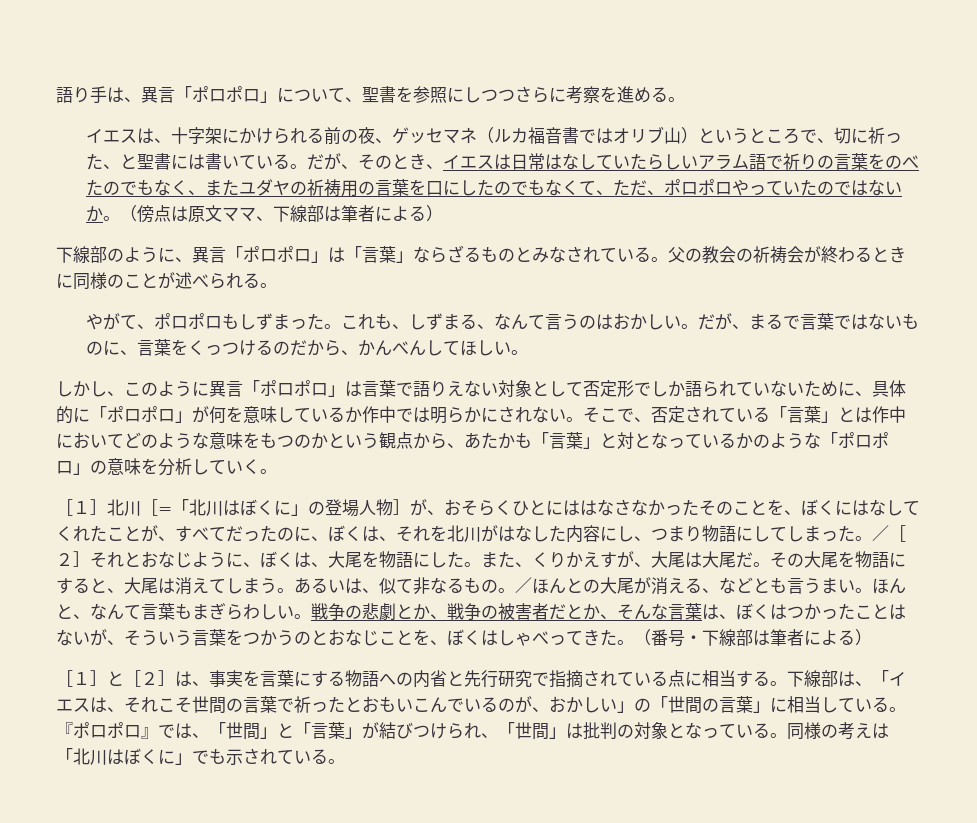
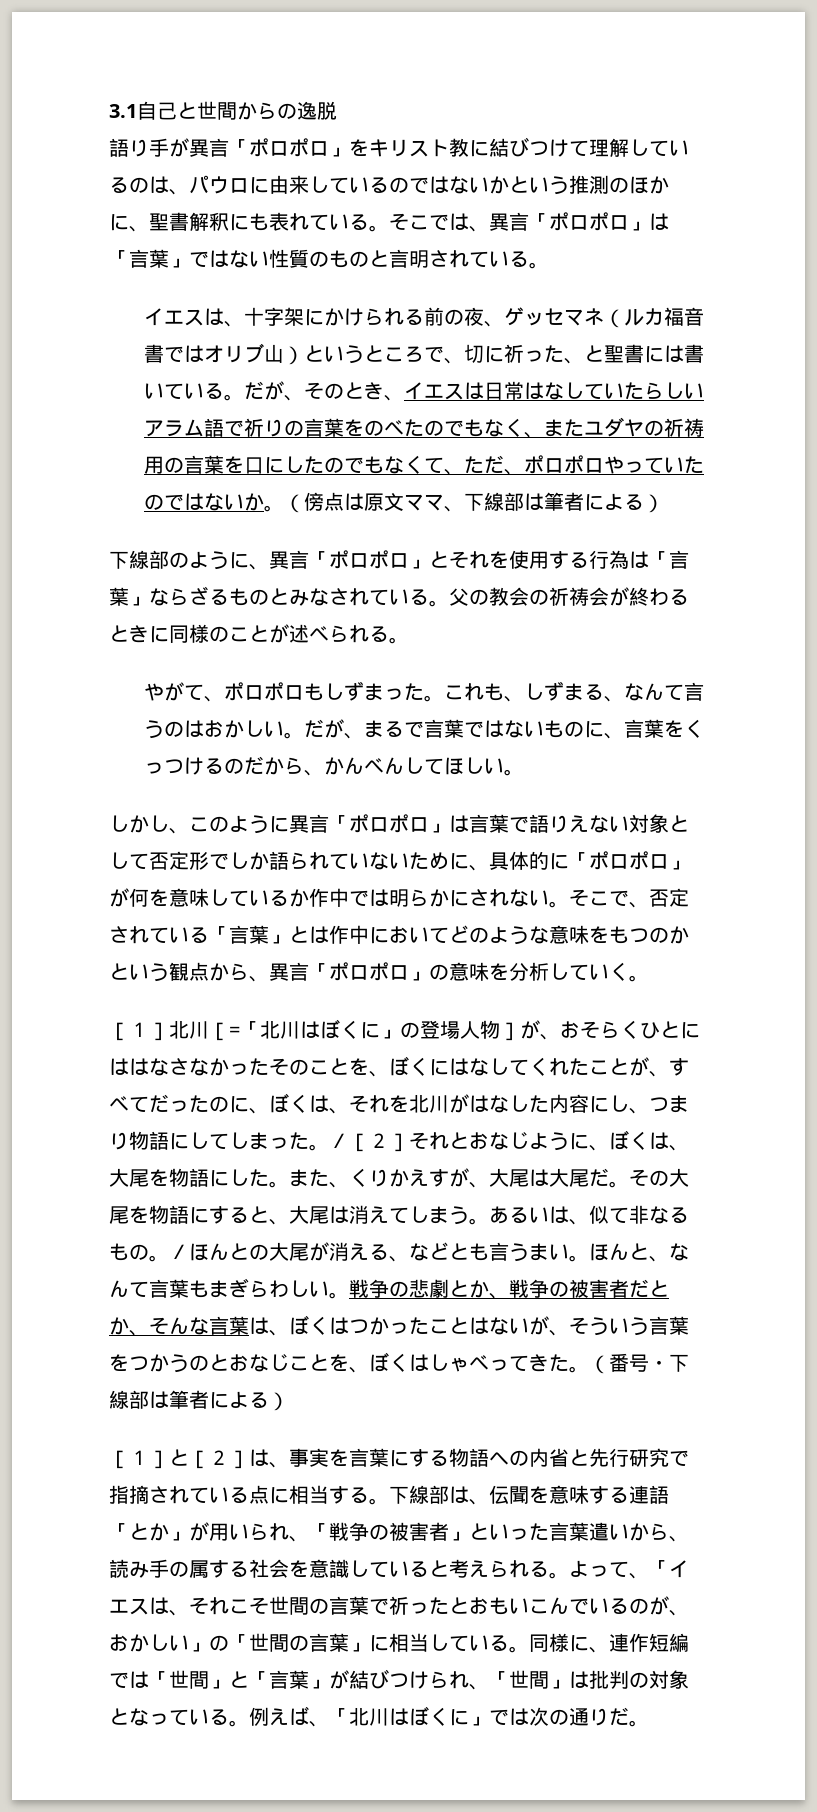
[56,86,107,104] 語り手 -> [109,101,337,120] [109,137,689,157] [109,175,669,195] [109,212,449,232] 3.1自己と世間からの逸脱 // 語り手が異言「ポロポロ」をキリスト教に結びつけて理解しているのは、パウロに由来しているのではないかという推測のほかに、聖書解釈にも表れている。そこで
[277,86,651,104] について、聖書を参照にしつつさらに考察を進め -> [649,213,669,231] [109,249,509,268] は「言葉」ではない性質のものと言明されてい
(328, 257) none -> [429,550,629,569] とそれを使用する行為
[464,432,821,449] あたかも「言葉」と対となっているかのような -> [269,962,309,981] 異言
(872, 683) none -> [489,1485,669,1504] [109,1522,689,1542] [109,1559,649,1579] 伝聞を意味する連語「とか」が用いられ、「戦争の被害者」といった言葉遣いから、読み手の属する社会を意識していると考えられる。よって、
[56,722,209,739] 『ポロポロ』では、 -> [529,1633,689,1653] [109,1671,149,1689] 同様に、連作短編では
[787,722,889,740] 同様の考えは -> [249,1706,329,1727] 例えば、
[209,748,328,765] も示されている -> [509,1707,629,1726] は次の通りだ

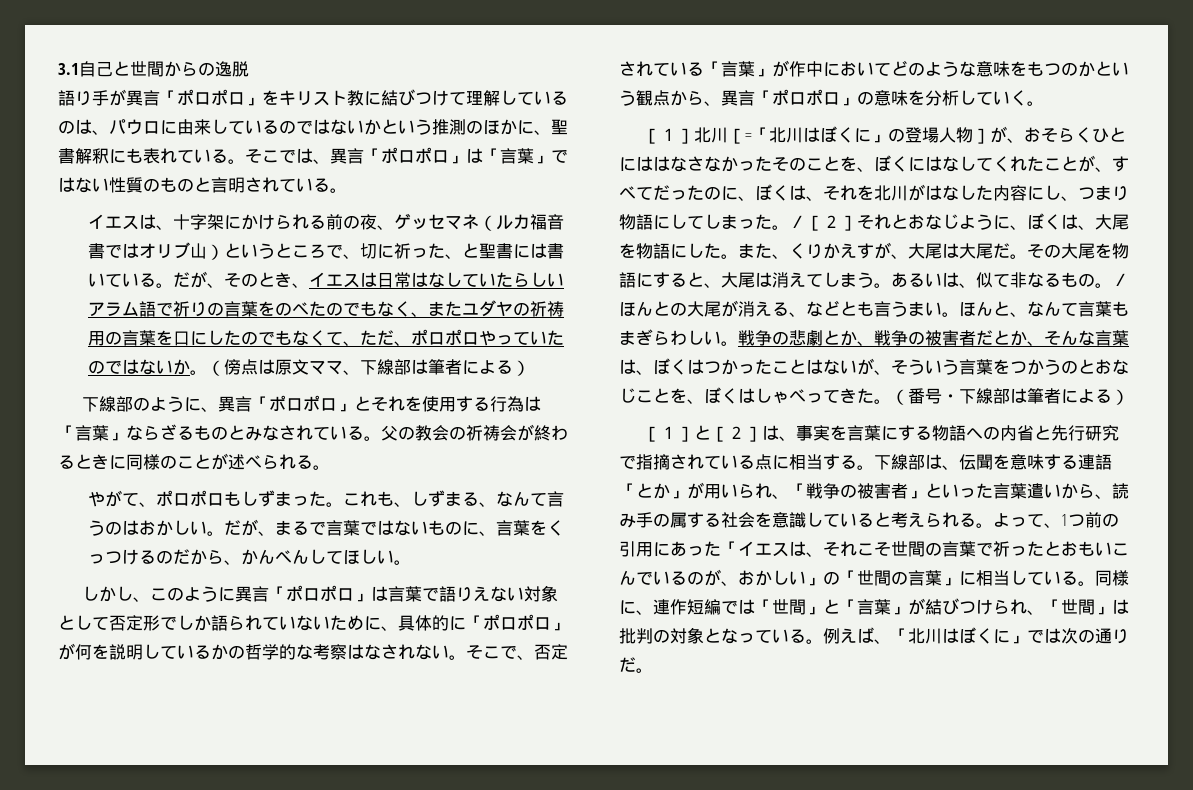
[169,888,209,907] 意味 -> [109,644,143,660] 説明
[309,888,469,907] 作中では明らかに -> [228,644,381,660] の哲学的な考察はな
[289,926,329,944] とは -> [772,60,789,77] が
(649, 1576) none -> [1061,512,1119,528] [619,541,721,557] 1つ前の引用にあった

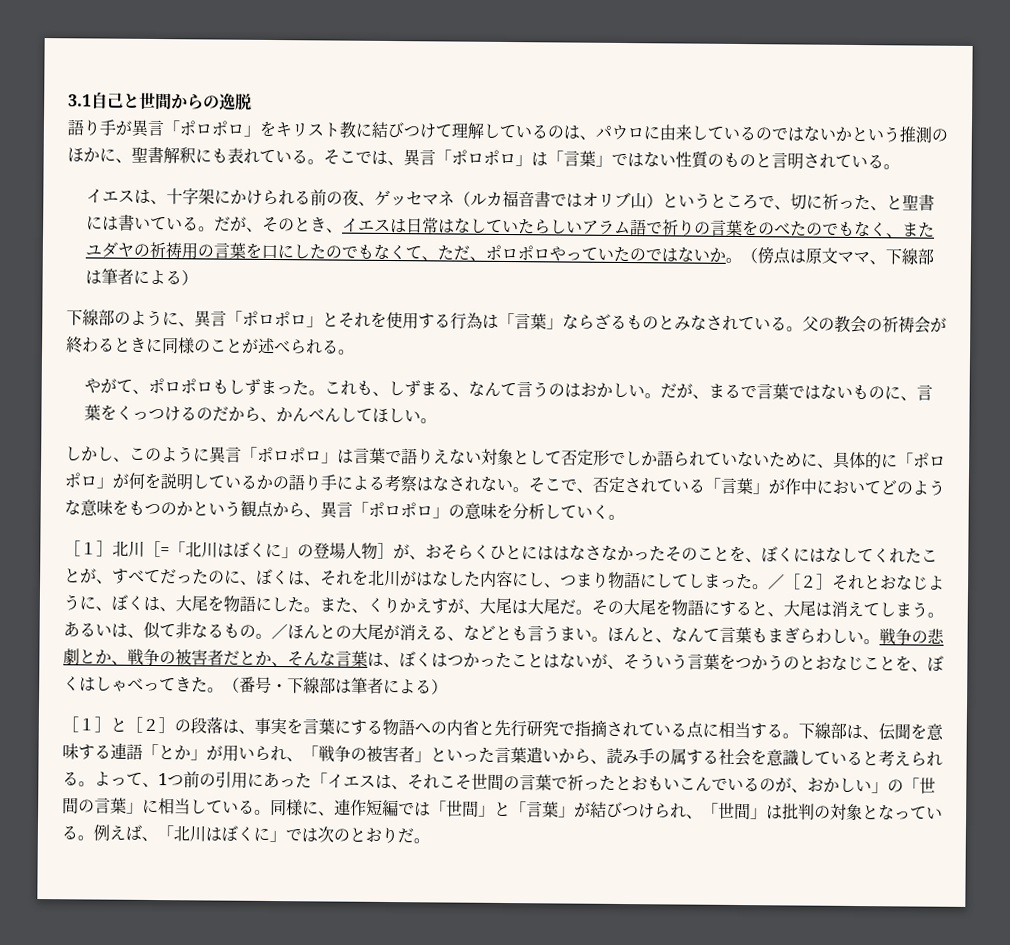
[245,644,313,660] 哲学的な -> [288,474,385,491] 語り手による
(762, 434) none -> [174,716,223,734] の段落
[1095,628,1112,644] 通 -> [349,827,382,842] とお

